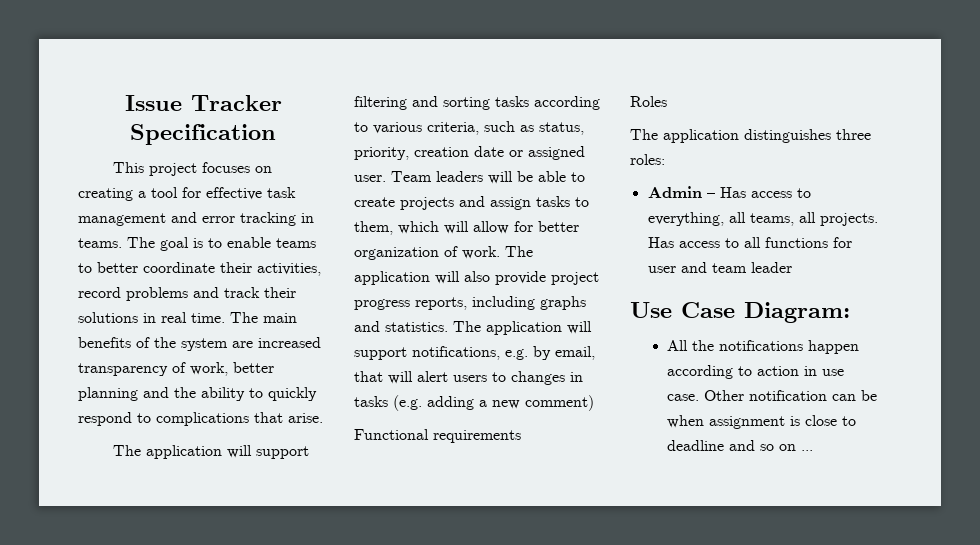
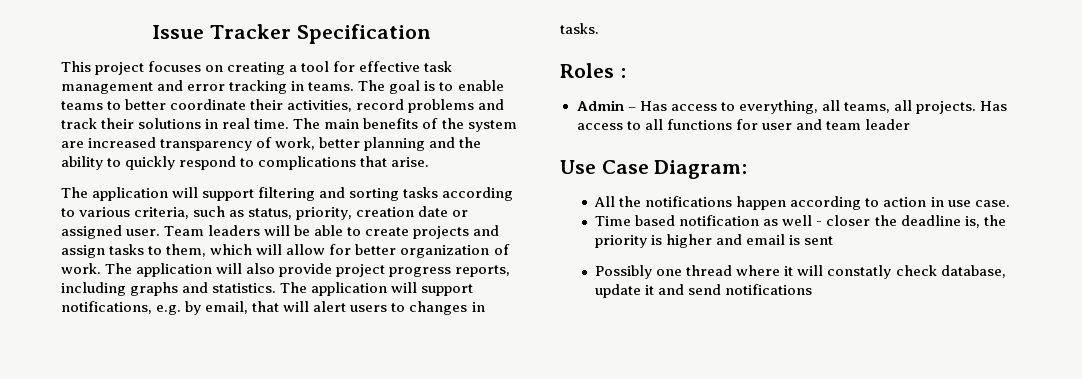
[354,395,594,411] [354,429,521,443] [630,96,667,107] [630,129,871,143] [630,154,665,165] tasks (e.g. adding a new comment) // Functional requirements // Roles // The application distinguishes three roles: -> [560,23,599,34] [560,63,626,78] tasks. // Roles :
[704,390,878,401] [667,415,857,429] [667,440,814,451] Other notification can be when assignment is close to deadline and so on ... -> [595,215,1006,228] [595,234,834,248] [595,265,1006,279] [595,284,813,298] // Time based notification as well - closer the deadline is, the priority is higher and email is sent // Possibly one thread where it will constatly check database, update it and send notifications

